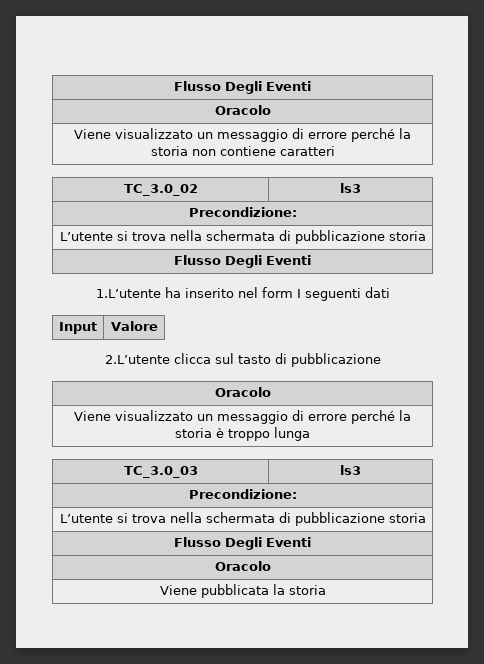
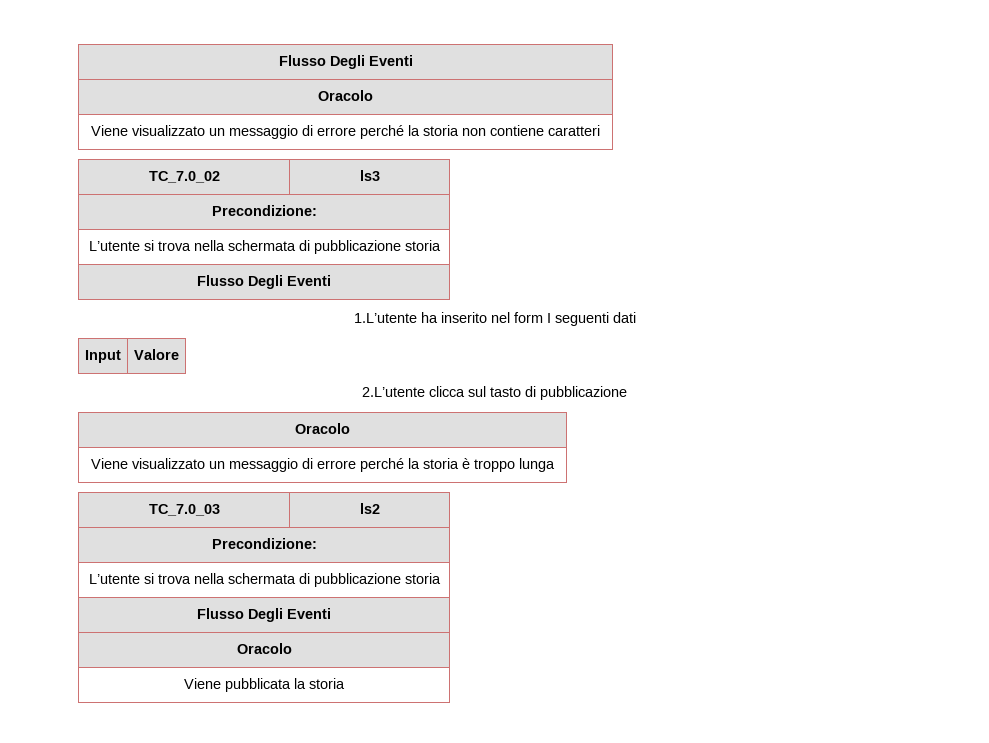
[123,184,198,196] TC_3.0_02 -> [148,171,220,183] TC_7.0_02
[123,466,198,478] [340,465,361,475] TC_3.0_03 | ls3 -> [148,504,220,516] [359,503,380,514] TC_7.0_03 | ls2

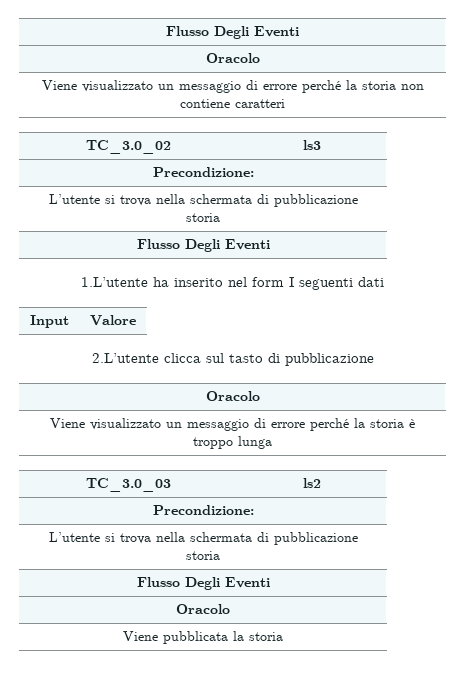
[148,171,220,183] TC_7.0_02 -> [85,140,171,154] TC_3.0_02
[148,504,220,516] TC_7.0_03 -> [85,478,171,492] TC_3.0_03

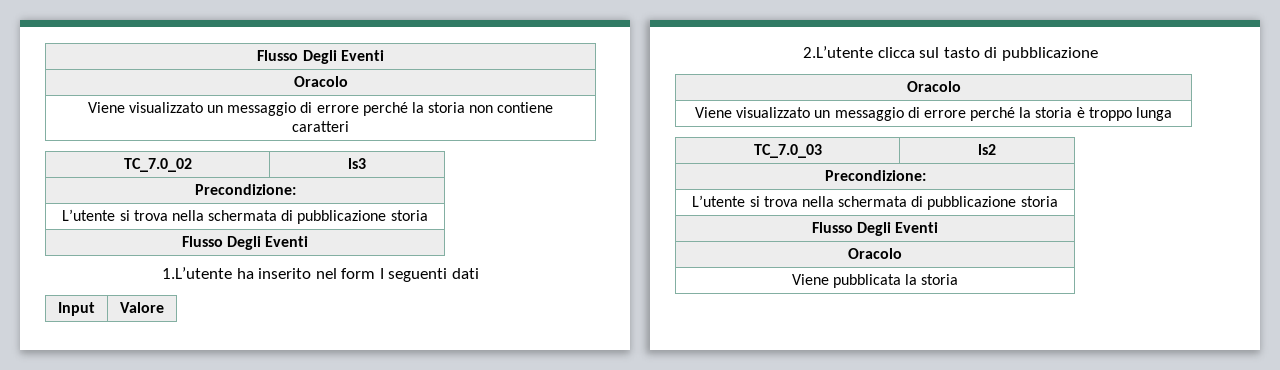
[85,140,171,154] TC_3.0_02 -> [123,158,192,172] TC_7.0_02
[85,478,171,492] TC_3.0_03 -> [753,144,822,158] TC_7.0_03

